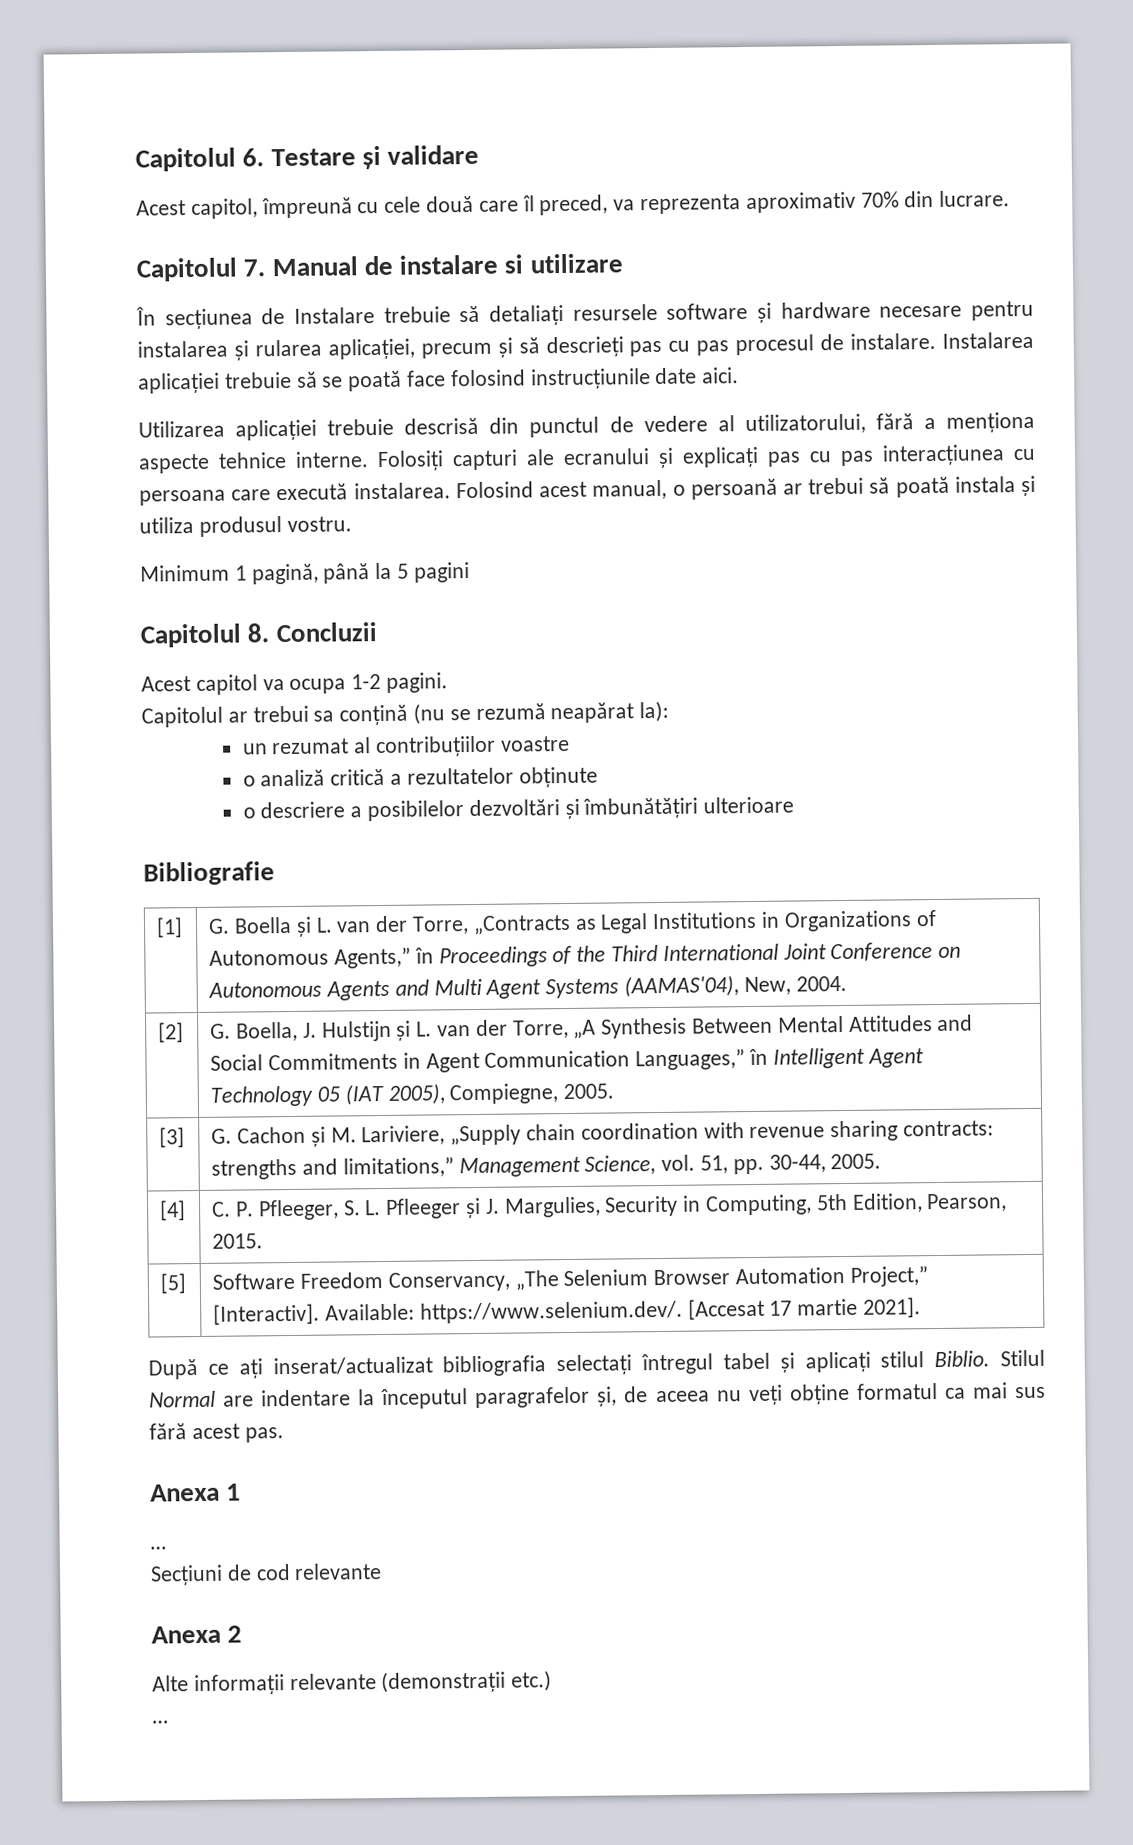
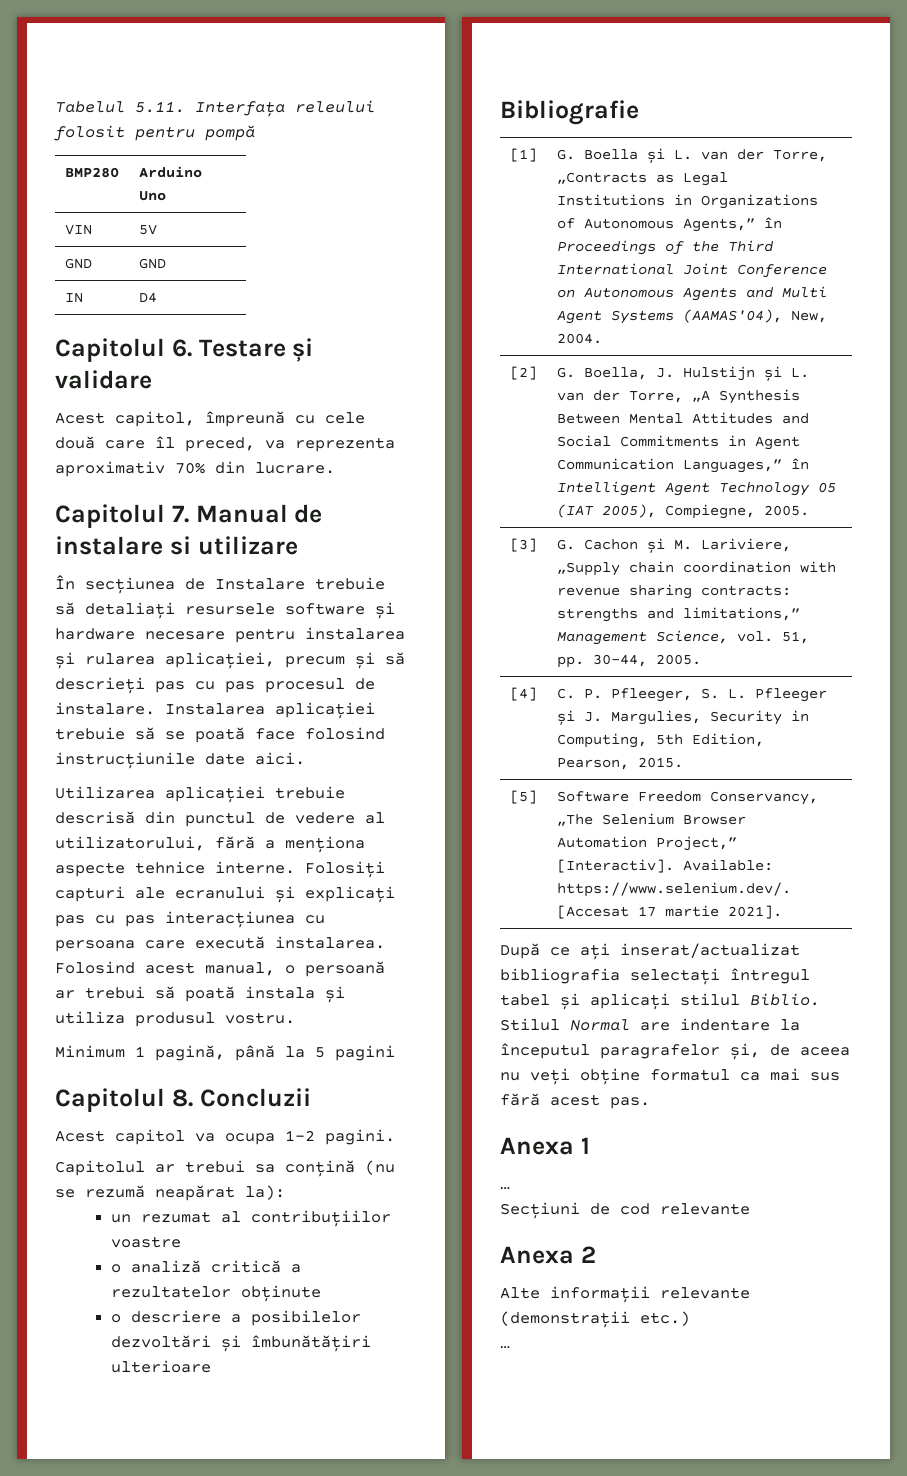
(135, 159) none -> [55,100,375,117] [54,125,255,141] [64,167,119,178] [138,166,202,178] [138,191,166,201] [64,224,92,235] [138,224,157,235] [64,258,92,269] [138,258,166,269] [64,292,83,303] [138,292,157,303] Tabelul 5.11. Interfața releului folosit pentru pompă // BMP280 | Arduino Uno // VIN | 5V // GND | GND // IN | D4 //

